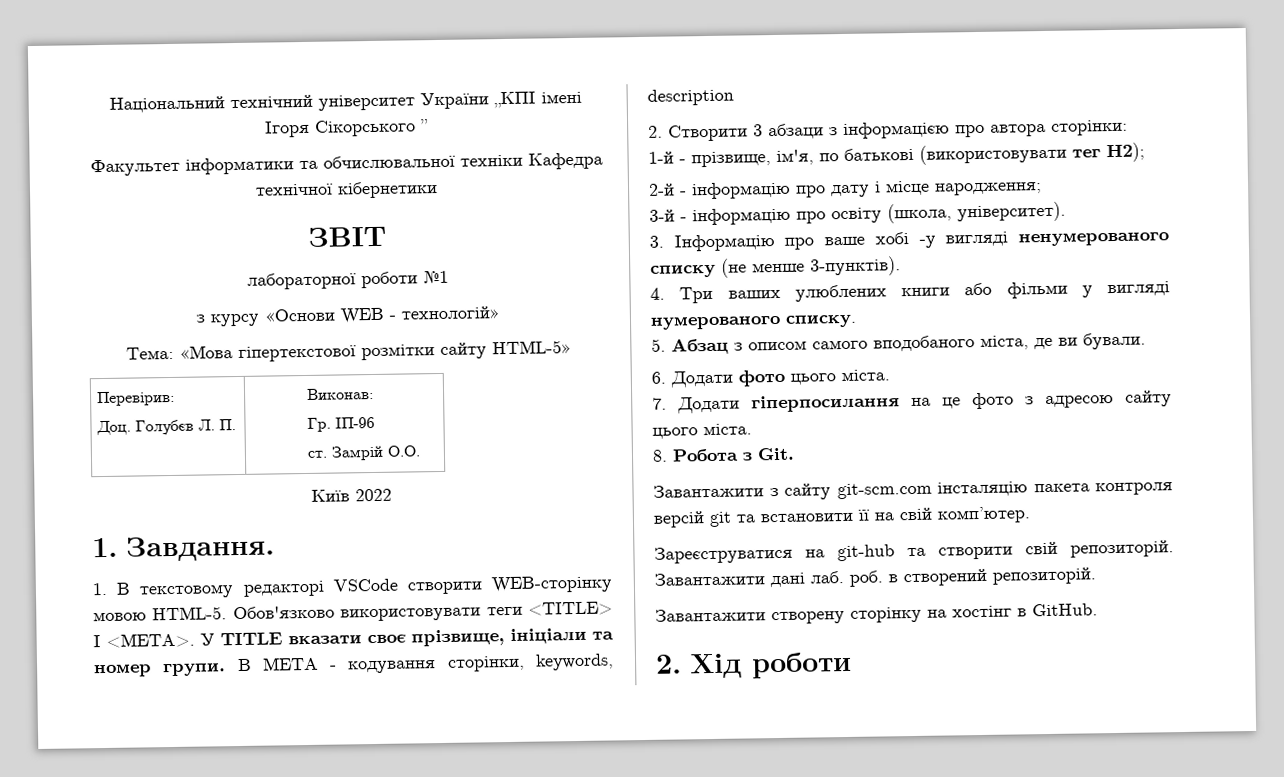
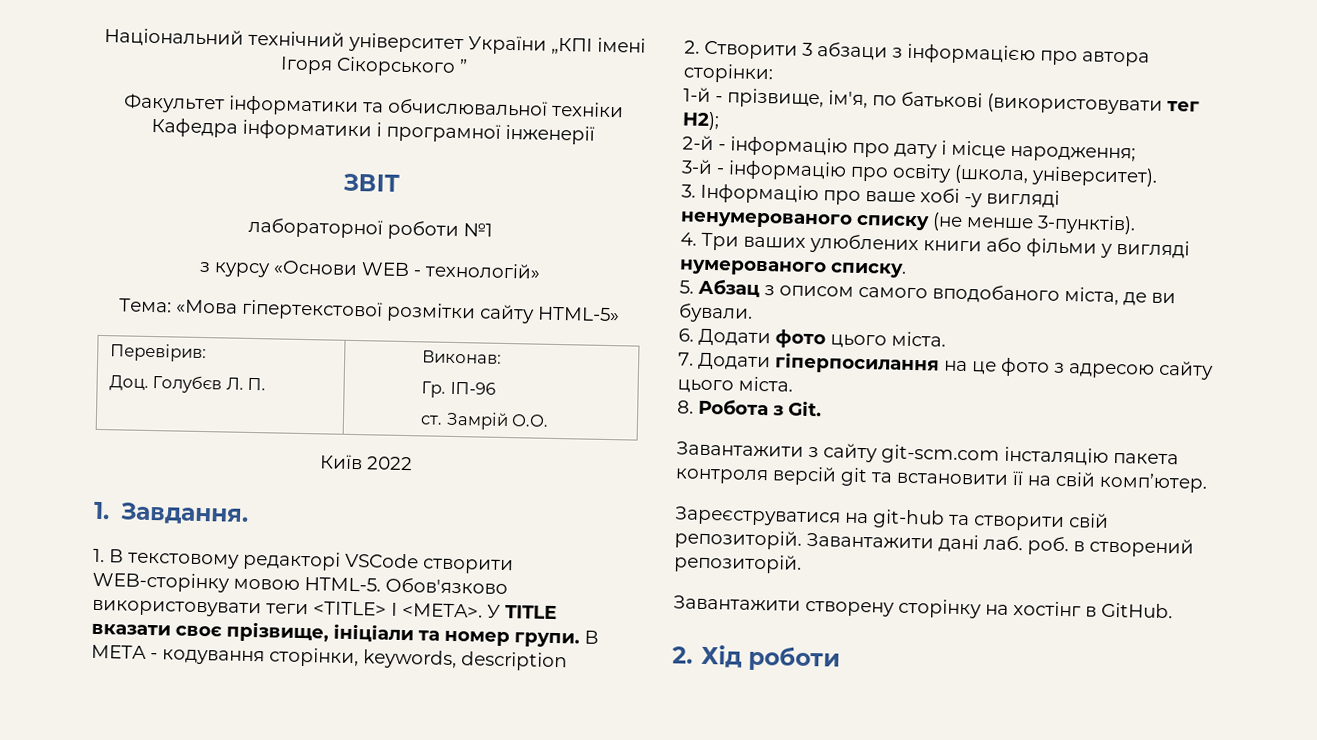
[255,181,438,199] технічної кібернетики -> [241,119,595,145] інформатики і програмної інженерії

